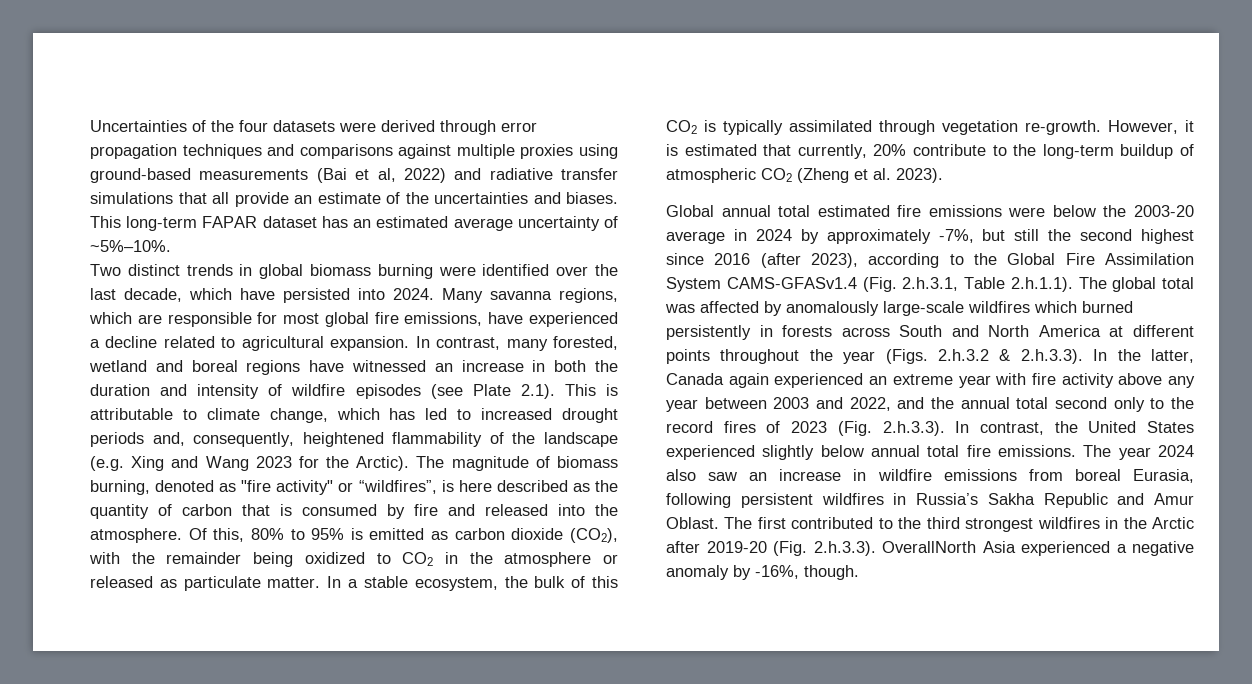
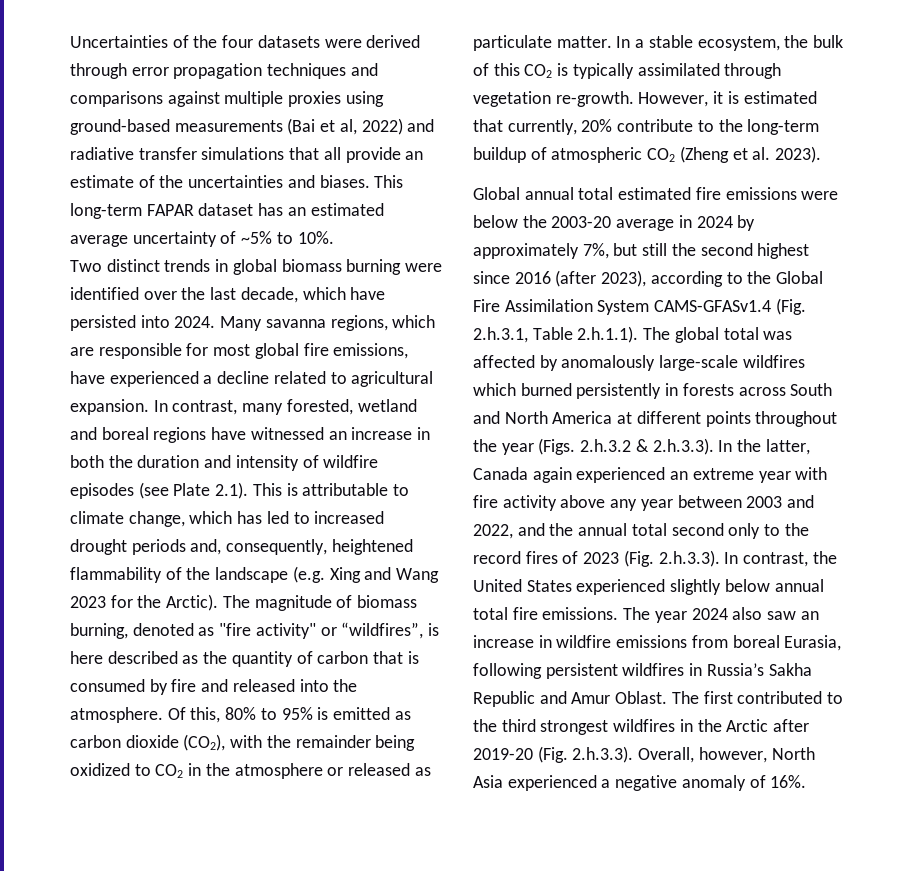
[90,240,171,252] ~5%–10%. -> [241,231,334,244] ~5% to 10%.
[938,229,974,243] -7%, -> [582,243,609,259] 7%,
[882,541,976,553] OverallNorth -> [638,747,815,763] Overall, however, North
[733,565,859,580] by -16%, though. -> [749,775,807,788] of 16%.

